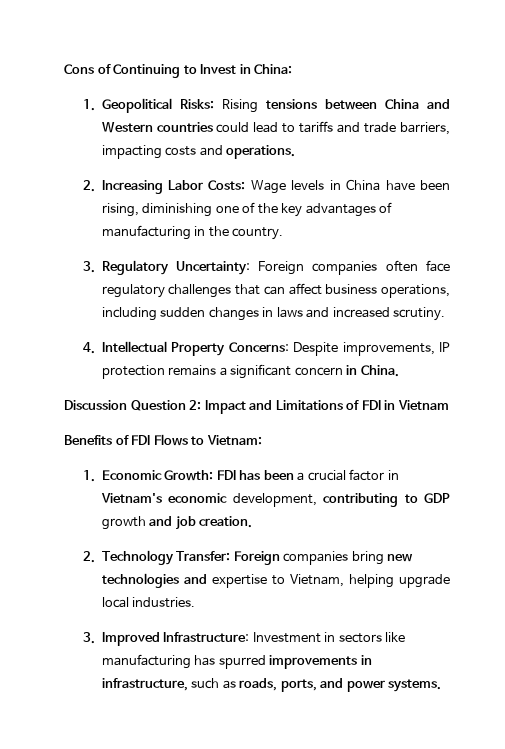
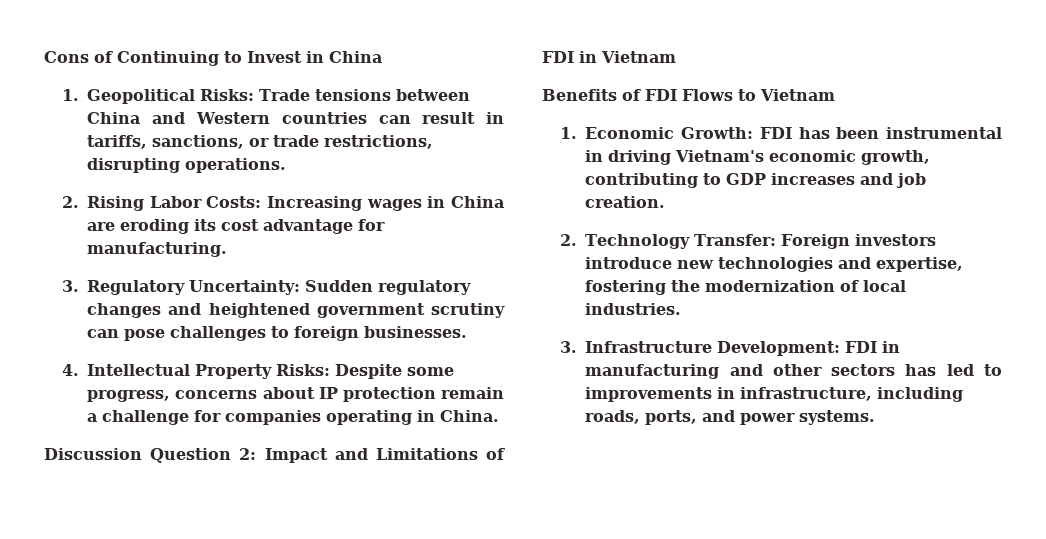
[254,64,293,74] China: -> [329,51,382,63] China
[221,99,258,113] Rising -> [259,89,311,101] Trade
[216,121,450,135] [101,145,223,159] could lead to tariffs and trade barriers, impacting costs and -> [378,112,505,124] [87,135,434,149] [87,158,181,173] can result in tariffs, sanctions, or trade restrictions, disrupting
[101,180,163,194] Increasing -> [87,196,145,211] Rising
[250,179,450,194] [101,202,393,217] [101,225,284,240] [82,260,450,275] [101,283,450,298] [101,307,446,321] [82,341,450,356] [101,364,343,379] Wage levels in China have been rising, diminishing one of the key advantages of manufacturing in the country. // 3. Regulatory Uncertainty: Foreign companies often face regulatory challenges that can affect business operations, including sudden changes in laws and increased scrutiny. // 4. Intellectual Property Concerns: Despite improvements, IP protection remains a significant concern -> [267,196,504,211] [87,219,386,234] [87,242,228,257] [62,280,472,295] [87,303,505,318] [87,326,468,341] [62,364,455,379] [87,387,504,402] [87,410,413,425] Increasing wages in China are eroding its cost advantage for manufacturing. // 3. Regulatory Uncertainty: Sudden regulatory changes and heightened government scrutiny can pose challenges to foreign businesses. // 4. Intellectual Property Risks: Despite some progress, concerns about IP protection remain a challenge for companies operating
[206,435,262,445] Vietnam: -> [760,89,835,101] Vietnam
[297,469,399,481] a crucial factor in -> [886,127,1002,139] [585,150,672,165] instrumental in driving
[232,493,317,507] development, -> [861,150,931,165] growth,
[101,516,146,530] growth -> [771,173,856,185] increases
[283,551,384,565] companies bring -> [855,234,937,246] [585,257,673,269] investors introduce
[211,574,451,588] [101,597,196,608] [82,632,406,646] [101,654,266,669] expertise to Vietnam, helping upgrade local industries. // 3. Improved Infrastructure: Investment in sectors like manufacturing has spurred -> [876,257,964,272] [585,280,907,295] [585,303,682,315] [560,341,901,356] [585,364,1003,379] expertise, fostering the modernization of local industries. // 3. Infrastructure Development: FDI in manufacturing and other sectors has led to
[191,678,236,689] such as -> [877,387,964,402] including

